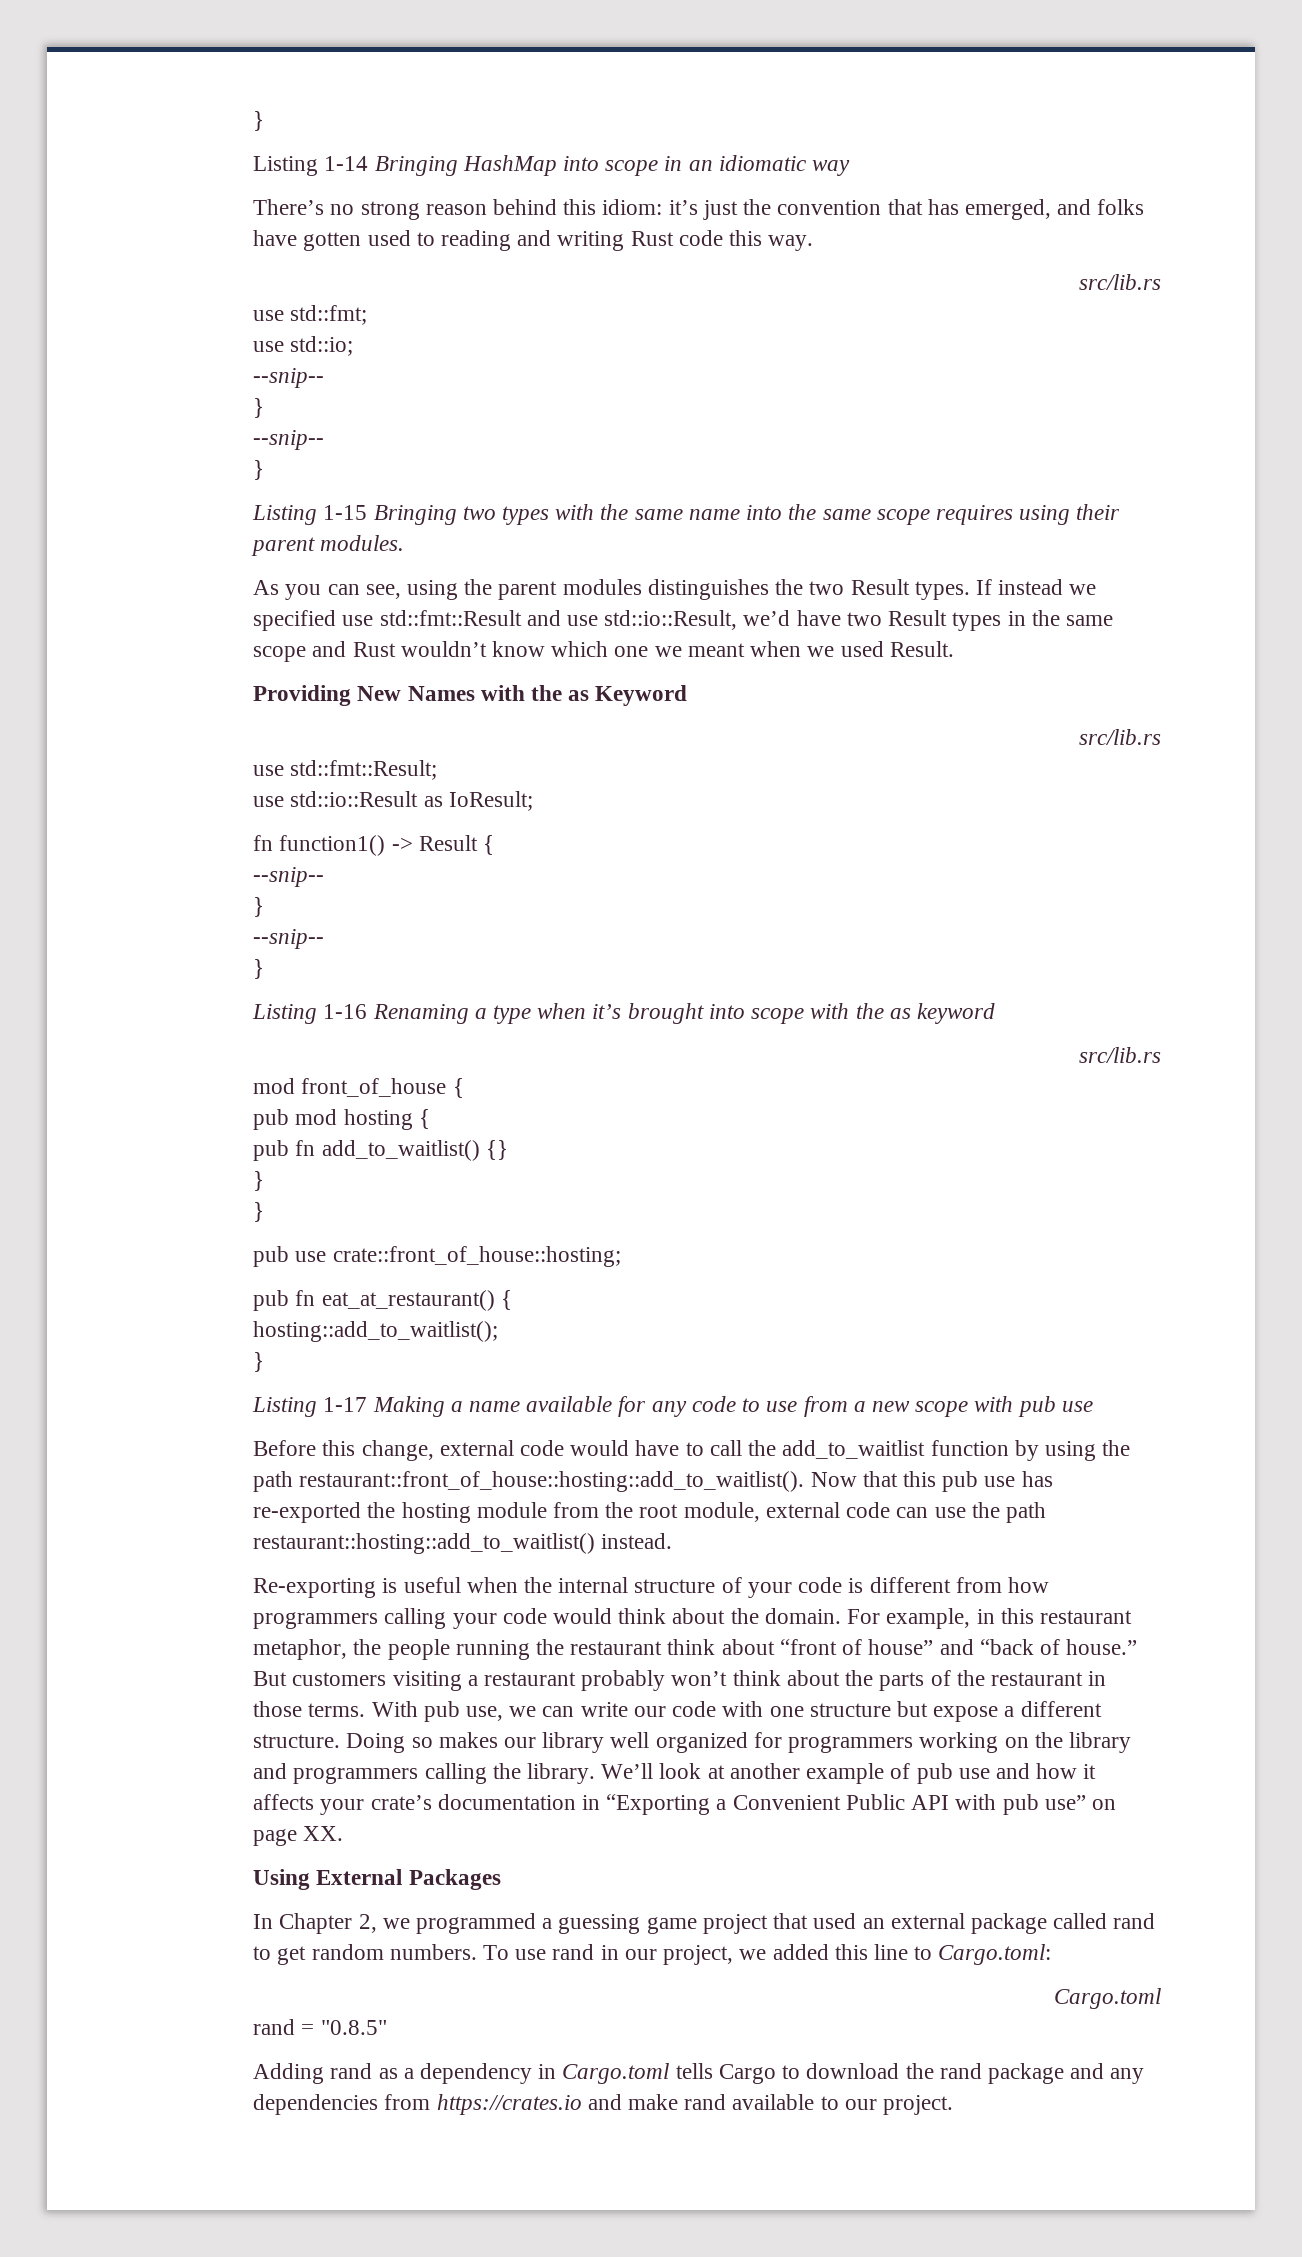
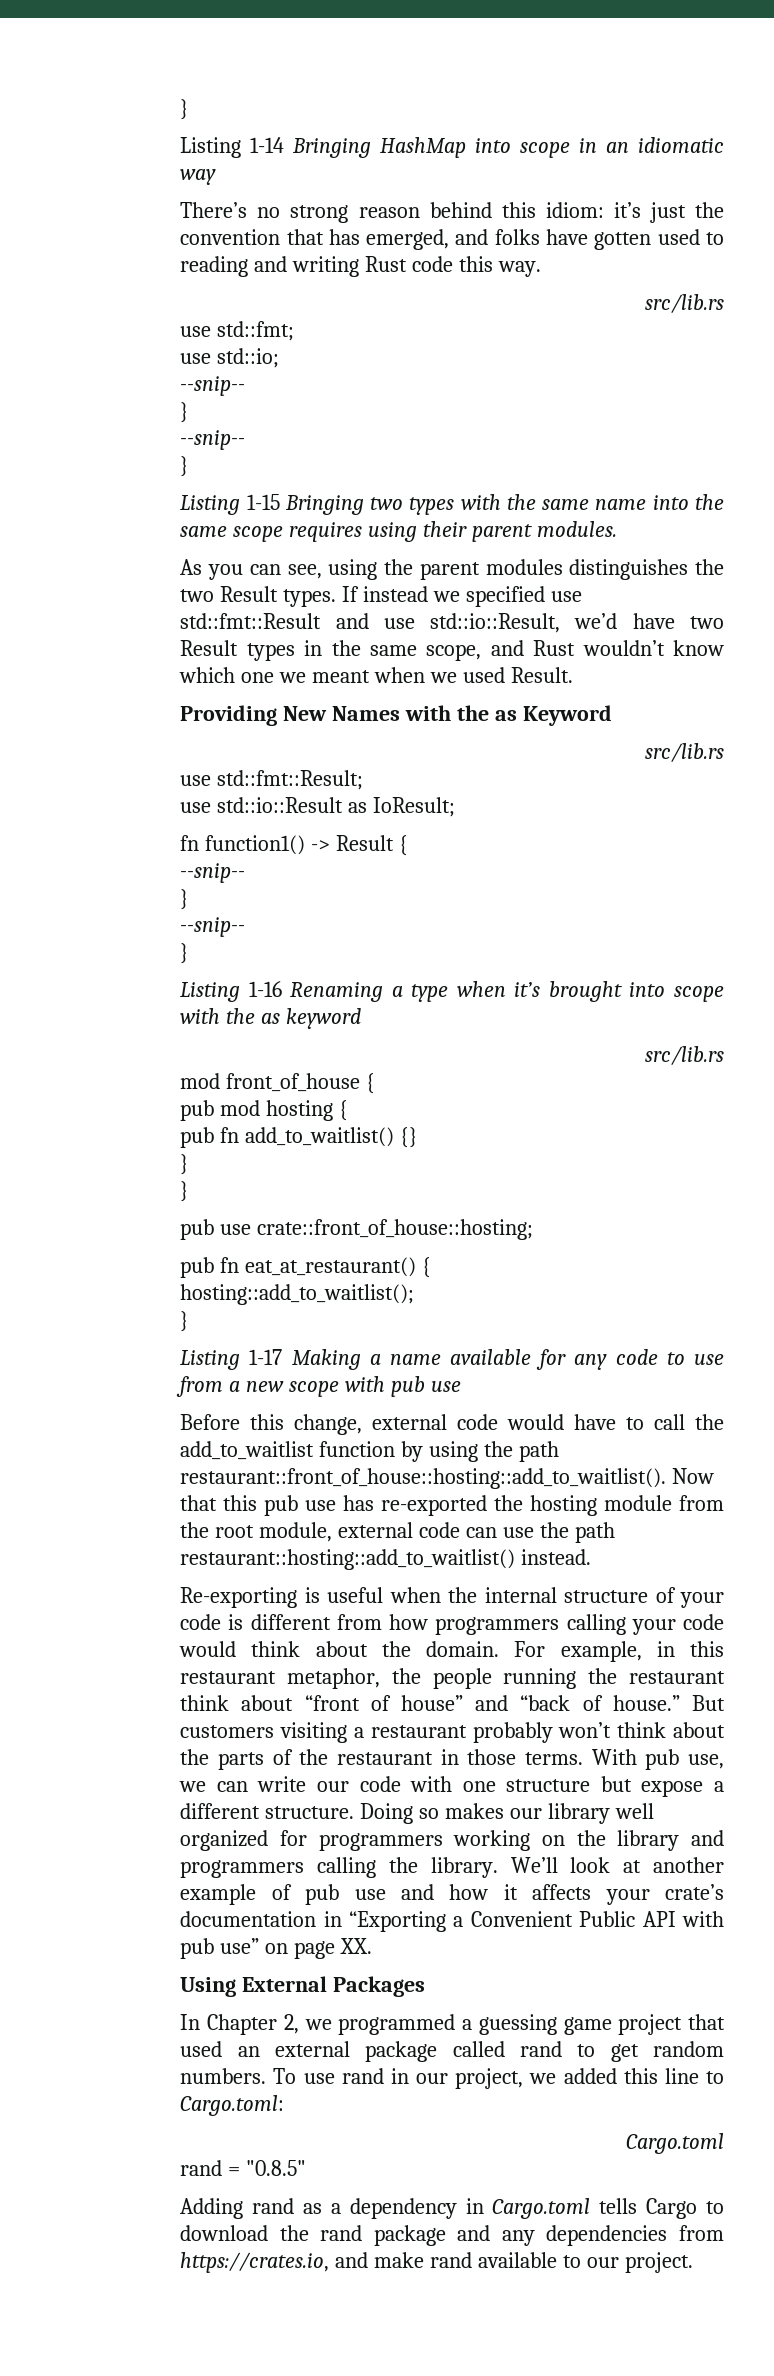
[253,646,307,662] scope -> [426,644,482,661] scope,
[436,2094,582,2115] https://crates.io -> [180,2252,330,2273] https://crates.io,

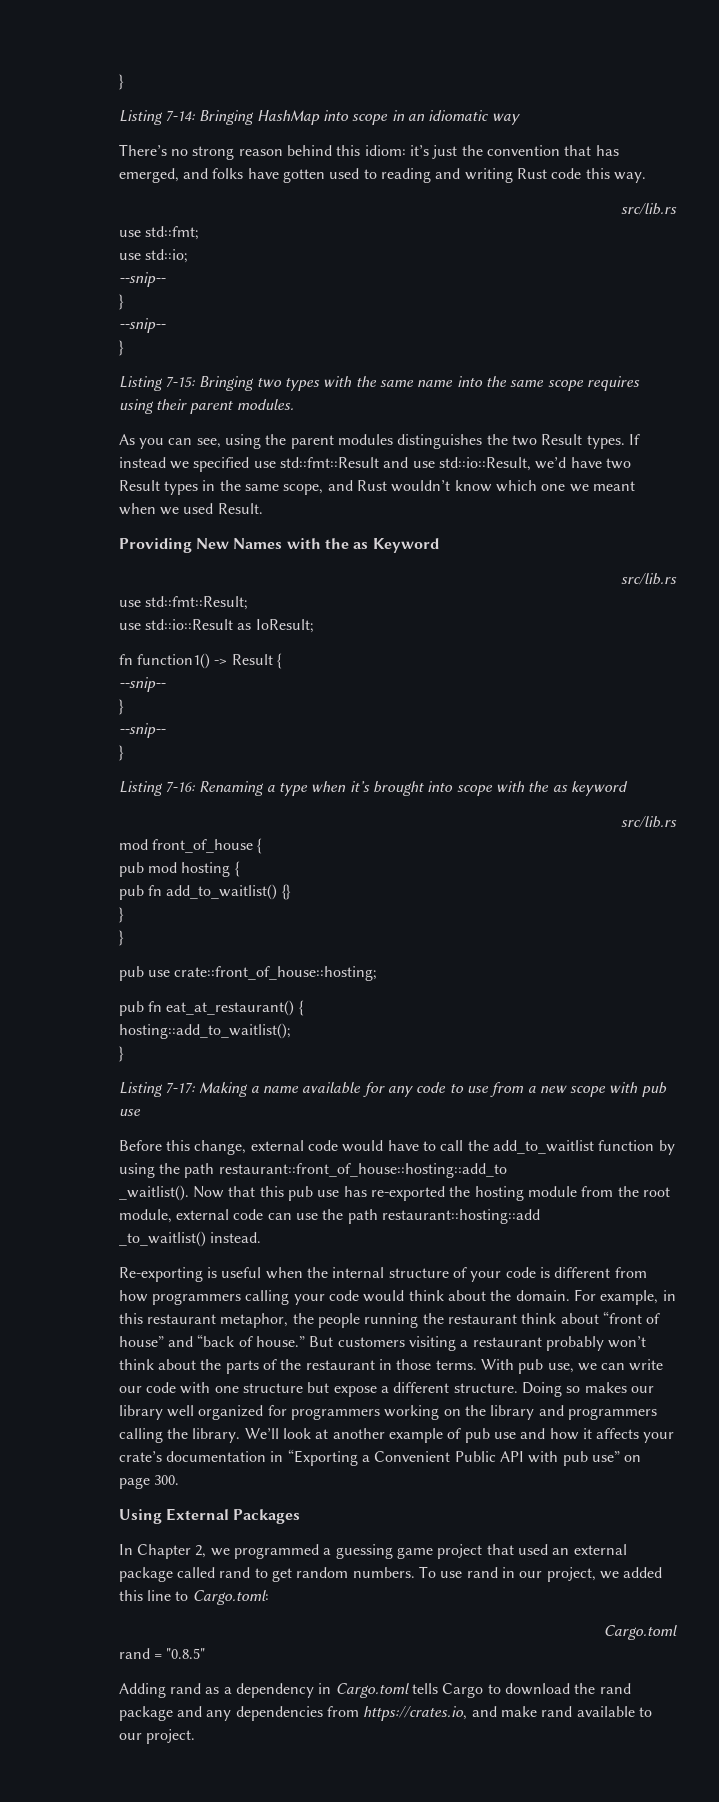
[180,99,190,120] [180,137,285,158] } // Listing 1-14 -> [118,74,124,90] [118,110,195,125] } // Listing 7-14:
[246,494,280,510] 1-15 -> [164,376,195,388] 7-15:
[248,981,282,997] 1-16 -> [164,781,195,792] 7-16:
[249,1349,283,1365] 1-17 -> [164,1082,195,1093] 7-17:
[180,1468,667,1489] restaurant::front_of_house::hosting::add_to_waitlist(). -> [218,1163,507,1178] [118,1185,189,1201] restaurant::front_of_house::hosting::add_to // _waitlist().
[180,1549,516,1570] restaurant::hosting::add_to_waitlist() -> [381,1209,540,1224] [118,1231,206,1247] restaurant::hosting::add // _to_waitlist()
[340,1938,373,1954] XX. -> [153,1475,179,1485] 300.

